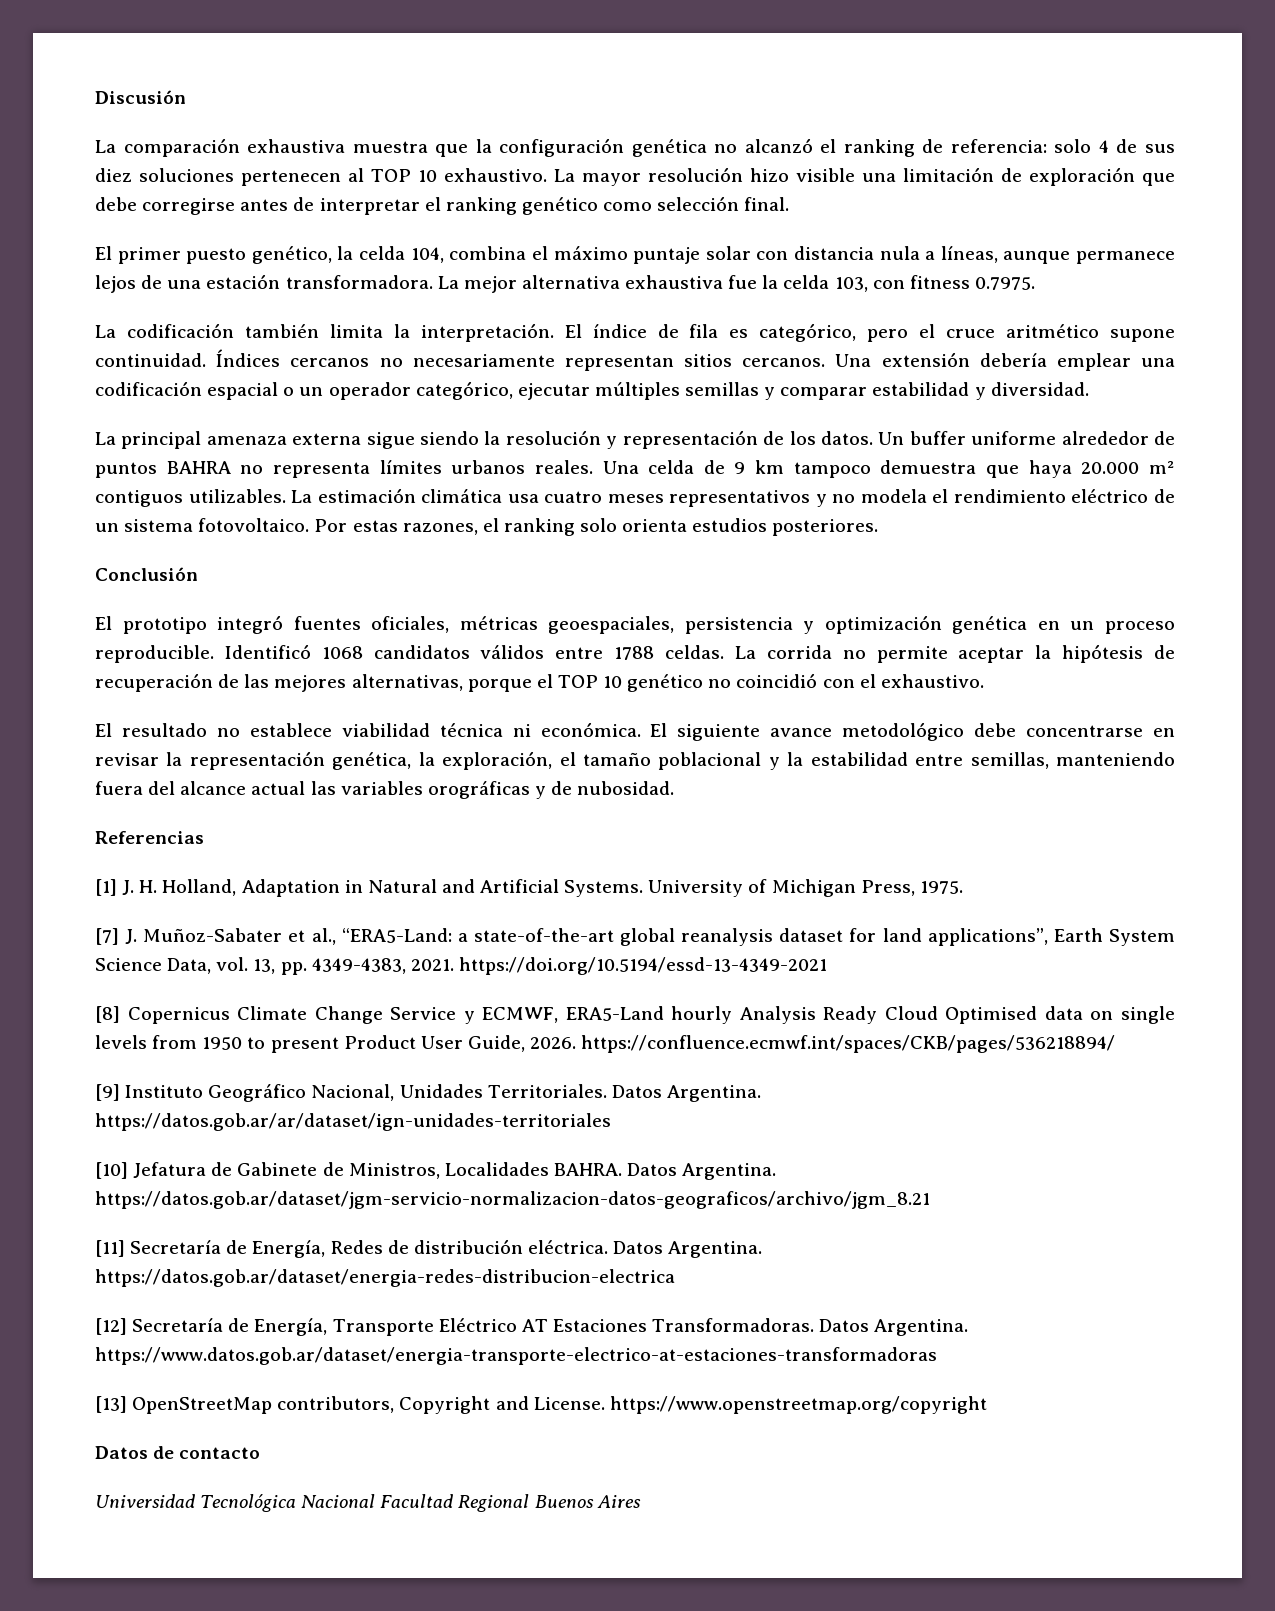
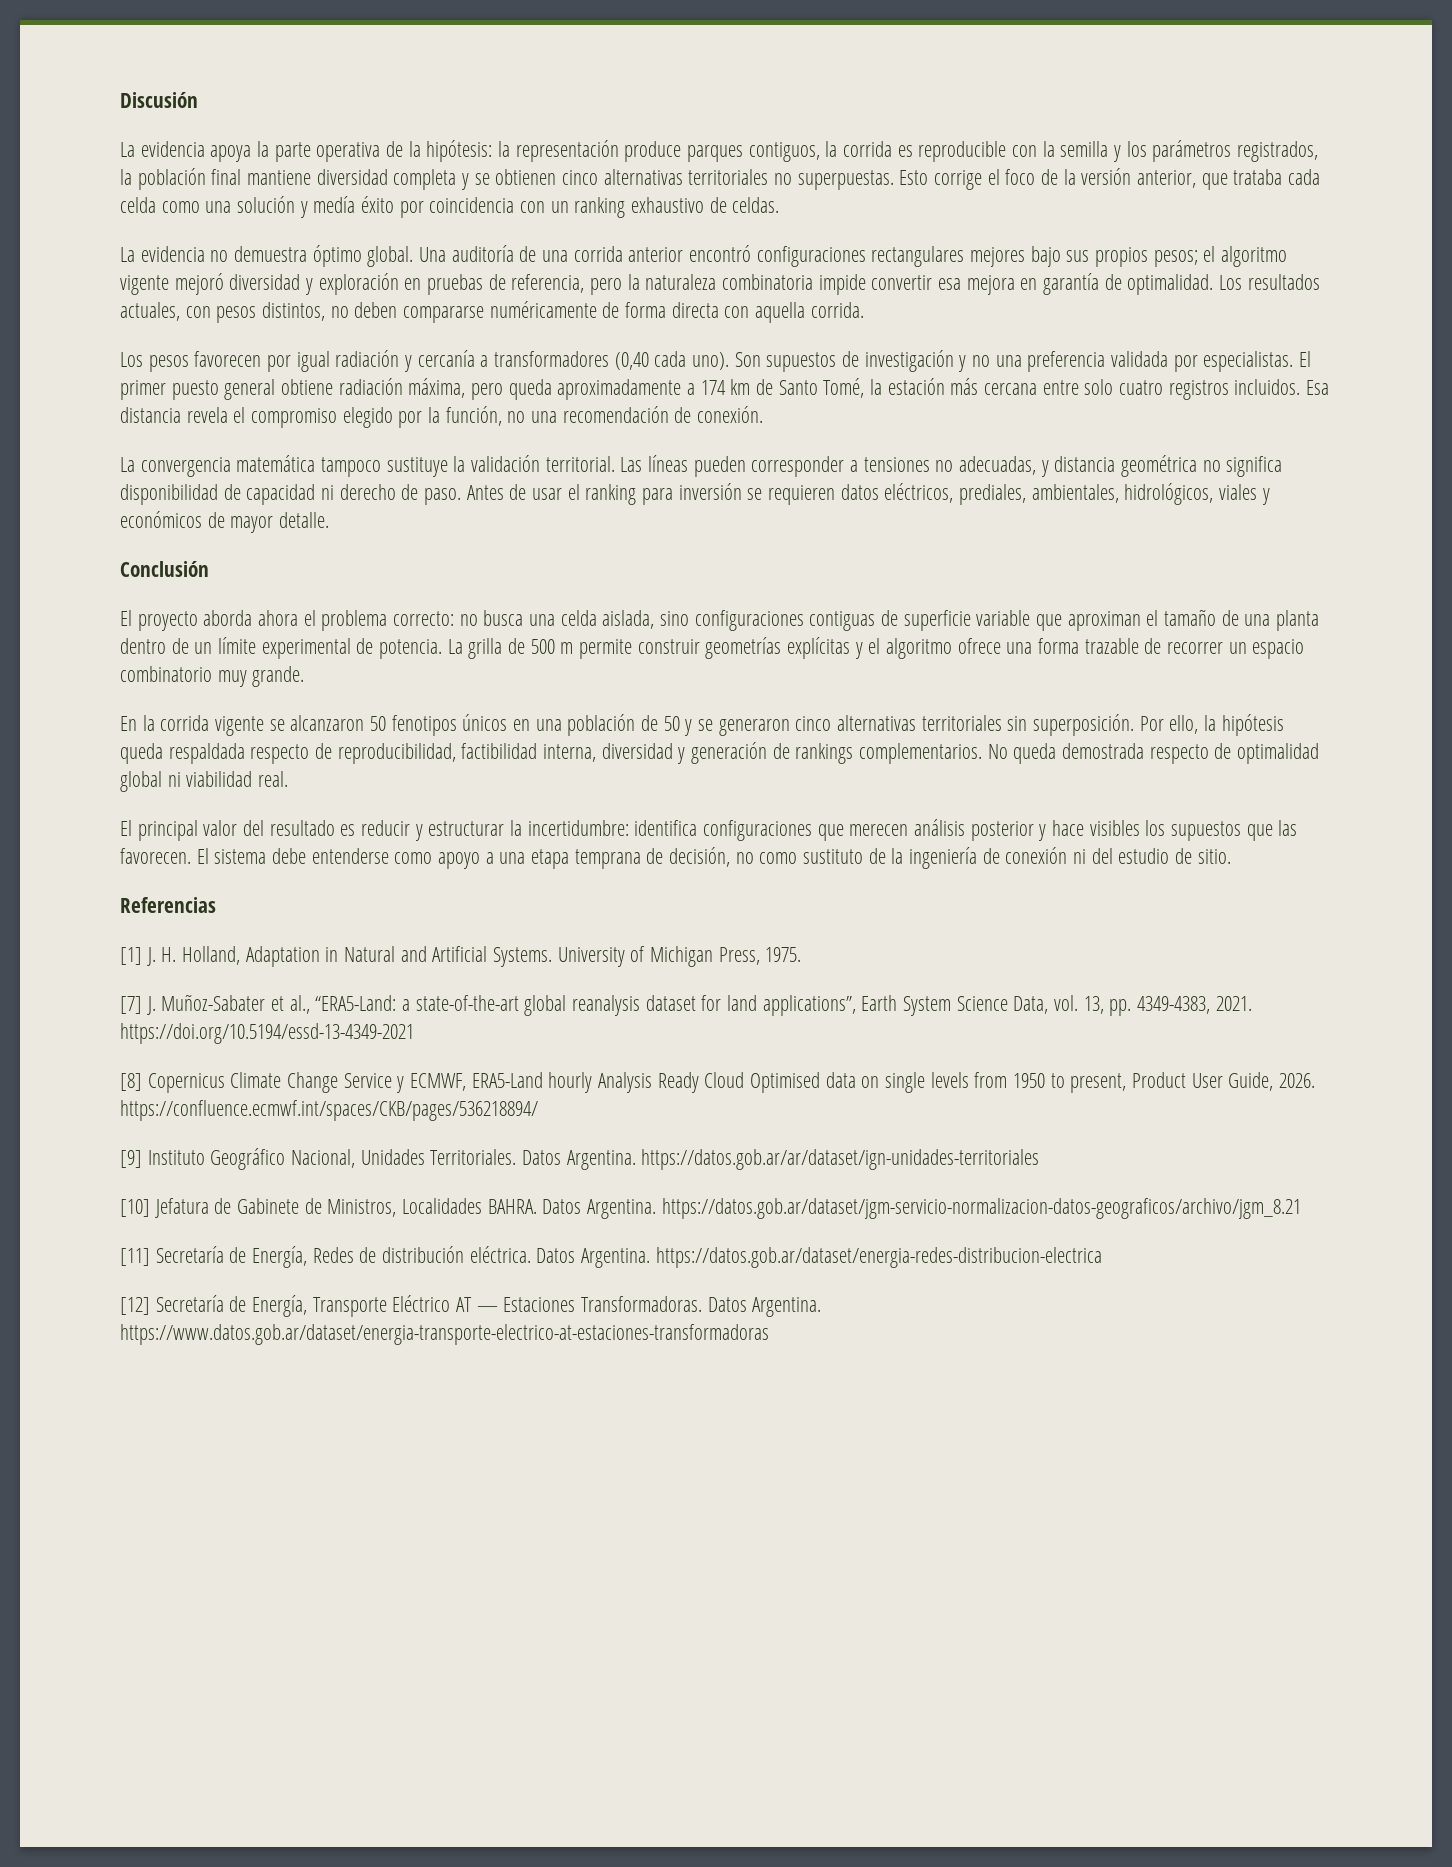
[123,138,1175,157] [95,167,1175,186] [95,196,790,215] [95,246,1175,264] [95,274,1035,293] [95,323,1175,342] [95,349,1175,371] [95,381,1089,400] [95,430,1175,449] [95,460,1175,478] [95,488,1175,507] [95,518,879,536] [95,567,198,581] [95,615,1175,634] [95,644,1175,663] [95,673,984,692] [95,722,1176,741] [95,751,1176,770] [95,781,675,799] comparación exhaustiva muestra que la configuración genética no alcanzó el ranking de referencia: solo 4 de sus diez soluciones pertenecen al TOP 10 exhaustivo. La mayor resolución hizo visible una limitación de exploración que debe corregirse antes de interpretar el ranking genético como selección final. // El primer puesto genético, la celda 104, combina el máximo puntaje solar con distancia nula a líneas, aunque permanece lejos de una estación transformadora. La mejor alternativa exhaustiva fue la celda 103, con fitness 0.7975. // La codificación también limita la interpretación. El índice de fila es categórico, pero el cruce aritmético supone continuidad. Índices cercanos no necesariamente representan sitios cercanos. Una extensión debería emplear una codificación espacial o un operador categórico, ejecutar múltiples semillas y comparar estabilidad y diversidad. // La principal amenaza externa sigue siendo la resolución y representación de los datos. Un buffer uniforme alrededor de puntos BAHRA no representa límites urbanos reales. Una celda de 9 km tampoco demuestra que haya 20.000 m² contiguos utilizables. La estimación climática usa cuatro meses representativos y no modela el rendimiento eléctrico de un sistema fotovoltaico. Por estas razones, el ranking solo orienta estudios posteriores. // Conclusión // El prototipo integró fuentes oficiales, métricas geoespaciales, persistencia y optimización genética en un proceso reproducible. Identificó 1068 candidatos válidos entre 1788 celdas. La corrida no permite aceptar la hipótesis de recuperación de las mejores alternativas, porque el TOP 10 genético no coincidió con el exhaustivo. // El resultado no establece viabilidad técnica ni económica. El siguiente avance metodológico debe concentrarse en revisar la representación genética, la exploración, el tamaño poblacional y la estabilidad entre semillas, manteniendo fuera del alcance actual las variables orográficas y de nubosidad. -> [140,140,1319,162] [120,168,1321,190] [120,196,780,218] [120,245,1288,267] [120,273,1320,295] [120,301,864,323] [120,350,1312,372] [120,378,1330,400] [120,406,764,428] [120,455,1283,477] [120,483,1270,505] [120,511,330,533] [120,561,209,577] [120,609,1320,631] [120,637,1305,659] [120,666,305,687] [120,714,1284,736] [120,742,1320,764] [120,771,289,792] [120,819,1298,841] [120,847,1231,869] evidencia apoya la parte operativa de la hipótesis: la representación produce parques contiguos, la corrida es reproducible con la semilla y los parámetros registrados, la población final mantiene diversidad completa y se obtienen cinco alternativas territoriales no superpuestas. Esto corrige el foco de la versión anterior, que trataba cada celda como una solución y medía éxito por coincidencia con un ranking exhaustivo de celdas. // La evidencia no demuestra óptimo global. Una auditoría de una corrida anterior encontró configuraciones rectangulares mejores bajo sus propios pesos; el algoritmo vigente mejoró diversidad y exploración en pruebas de referencia, pero la naturaleza combinatoria impide convertir esa mejora en garantía de optimalidad. Los resultados actuales, con pesos distintos, no deben compararse numéricamente de forma directa con aquella corrida. // Los pesos favorecen por igual radiación y cercanía a transformadores (0,40 cada uno). Son supuestos de investigación y no una preferencia validada por especialistas. El primer puesto general obtiene radiación máxima, pero queda aproximadamente a 174 km de Santo Tomé, la estación más cercana entre solo cuatro registros incluidos. Esa distancia revela el compromiso elegido por la función, no una recomendación de conexión. // La convergencia matemática tampoco sustituye la validación territorial. Las líneas pueden corresponder a tensiones no adecuadas, y distancia geométrica no significa disponibilidad de capacidad ni derecho de paso. Antes de usar el ranking para inversión se requieren datos eléctricos, prediales, ambientales, hidrológicos, viales y económicos de mayor detalle. // Conclusión // El proyecto aborda ahora el problema correcto: no busca una celda aislada, sino configuraciones contiguas de superficie variable que aproximan el tamaño de una planta dentro de un límite experimental de potencia. La grilla de 500 m permite construir geometrías explícitas y el algoritmo ofrece una forma trazable de recorrer un espacio combinatorio muy grande. // En la corrida vigente se alcanzaron 50 fenotipos únicos en una población de 50 y se generaron cinco alternativas territoriales sin superposición. Por ello, la hipótesis queda respaldada respecto de reproducibilidad, factibilidad interna, diversidad y generación de rankings complementarios. No queda demostrada respecto de optimalidad global ni viabilidad real. // El principal valor del resultado es reducir y estructurar la incertidumbre: identifica configuraciones que merecen análisis posterior y hace visibles los supuestos que las favorecen. El sistema debe entenderse como apoyo a una etapa temprana de decisión, no como sustituto de la ingeniería de conexión ni del estudio de sitio.
[270,1037,339,1053] present -> [1070,1073,1127,1093] present,
(548, 1325) none -> [476,1306,498,1312] —
[95,1396,987,1414] [95,1446,261,1459] [95,1494,641,1512] // [13] OpenStreetMap contributors, Copyright and License. https://www.openstreetmap.org/copyright // Datos de contacto // Universidad Tecnológica Nacional Facultad Regional Buenos Aires -> (769, 1334) none

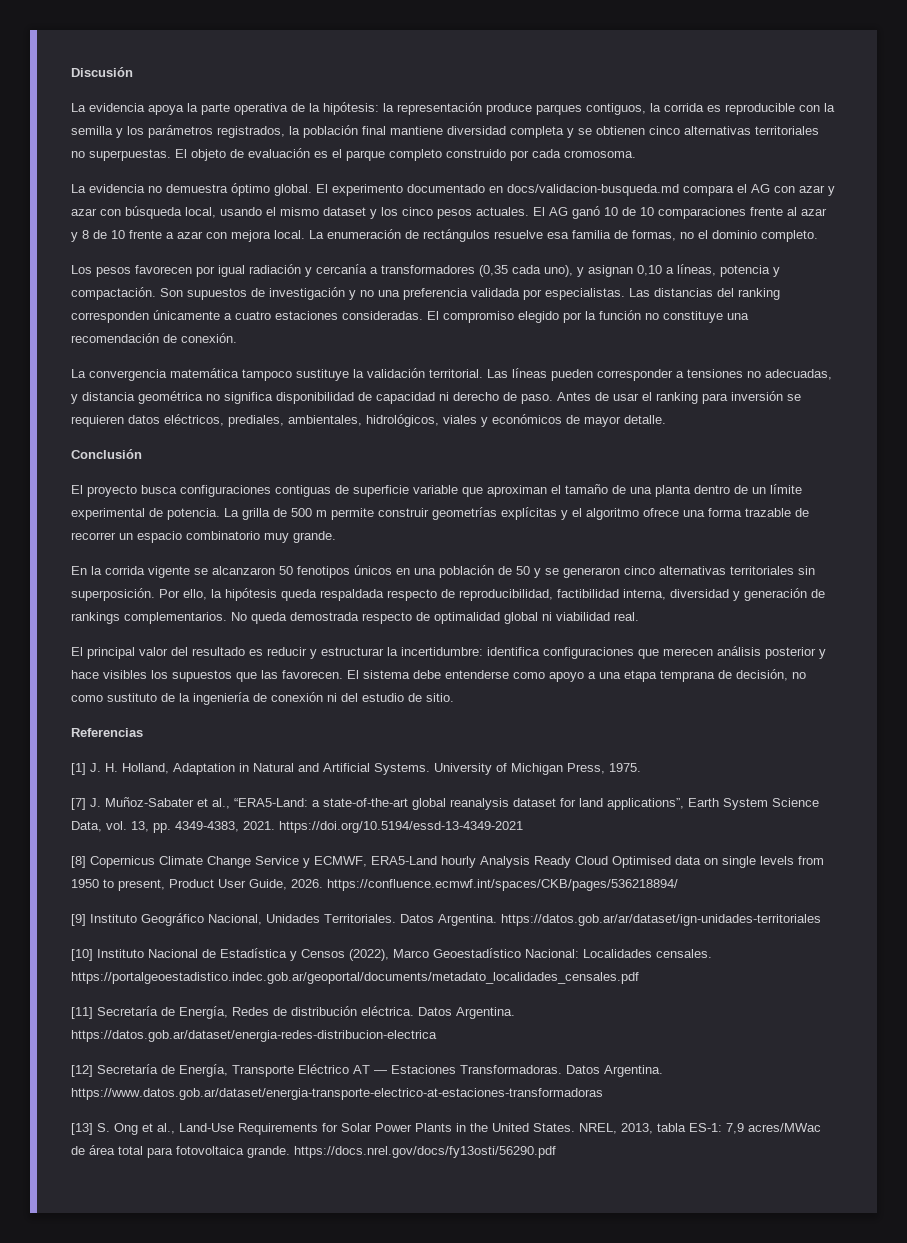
[899,168,1321,190] [120,196,780,218] Esto corrige el foco de la versión anterior, que trataba cada celda como una solución y medía éxito por coincidencia con un ranking exhaustivo de celdas. -> [175,148,636,161] El objeto de evaluación es el parque completo construido por cada cromosoma.
[419,245,1288,267] [120,273,1320,295] [120,301,864,323] Una auditoría de una corrida anterior encontró configuraciones rectangulares mejores bajo sus propios pesos; el algoritmo vigente mejoró diversidad y exploración en pruebas de referencia, pero la naturaleza combinatoria impide convertir esa mejora en garantía de optimalidad. Los resultados actuales, con pesos distintos, no deben compararse numéricamente de forma directa con aquella corrida. -> [316,184,835,196] [71,206,827,219] [71,229,818,242] El experimento documentado en docs/validacion-busqueda.md compara el AG con azar y azar con búsqueda local, usando el mismo dataset y los cinco pesos actuales. El AG ganó 10 de 10 comparaciones frente al azar y 8 de 10 frente a azar con mejora local. La enumeración de rectángulos resuelve esa familia de formas, no el dominio completo.
[614,351,730,370] (0,40 cada uno). -> [479,264,780,277] [71,287,156,300] (0,35 cada uno), y asignan 0,10 a líneas, potencia y compactación.
[1299,351,1312,367] [120,378,1330,400] [120,407,246,423] El primer puesto general obtiene radiación máxima, pero queda aproximadamente a 174 km de Santo Tomé, la estación más cercana entre solo cuatro registros incluidos. Esa distancia revela el -> [629,288,780,300] [71,310,439,323] Las distancias del ranking corresponden únicamente a cuatro estaciones consideradas. El
[445,406,526,426] función, no -> [599,310,723,323] función no constituye
[203,610,690,631] aborda ahora el problema correcto: no busca una celda aislada, sino -> [141,485,177,494] busca
[154,1198,1301,1219] Jefatura de Gabinete de Ministros, Localidades BAHRA. Datos Argentina. https://datos.gob.ar/dataset/jgm-servicio-normalizacion-datos-geograficos/archivo/jgm_8.21 -> [97,948,712,961] [71,972,639,984] Instituto Nacional de Estadística y Censos (2022), Marco Geoestadístico Nacional: Localidades censales. https://portalgeoestadistico.indec.gob.ar/geoportal/documents/metadato_localidades_censales.pdf
(769, 1334) none -> [71,1123,821,1135] [71,1145,556,1158] // [13] S. Ong et al., Land-Use Requirements for Solar Power Plants in the United States. NREL, 2013, tabla ES-1: 7,9 acres/MWac de área total para fotovoltaica grande. https://docs.nrel.gov/docs/fy13osti/56290.pdf

